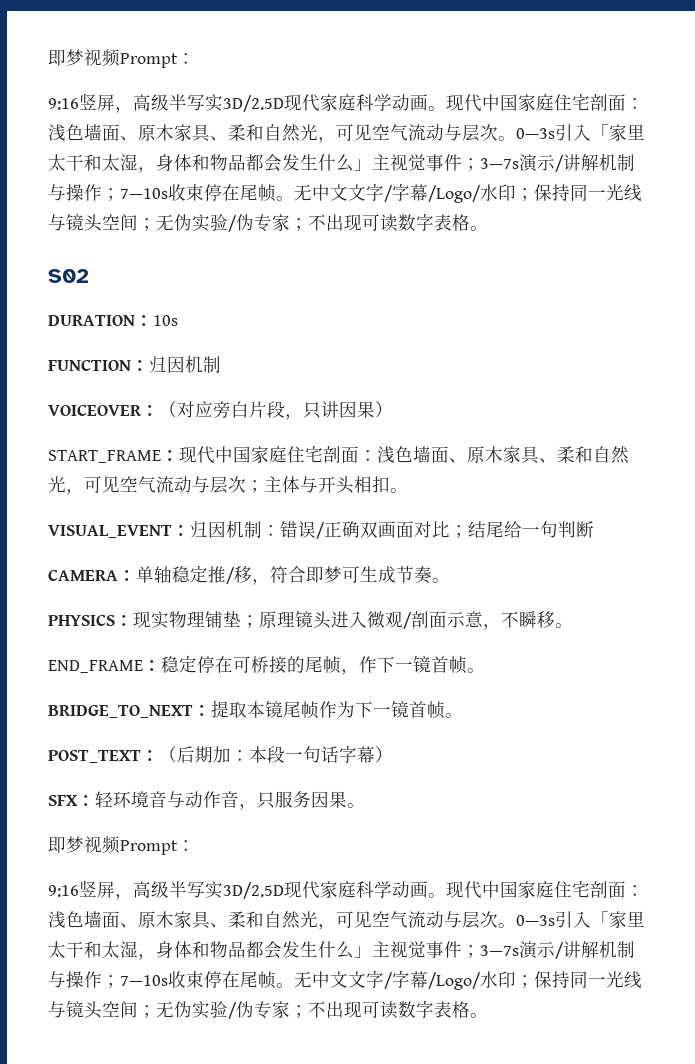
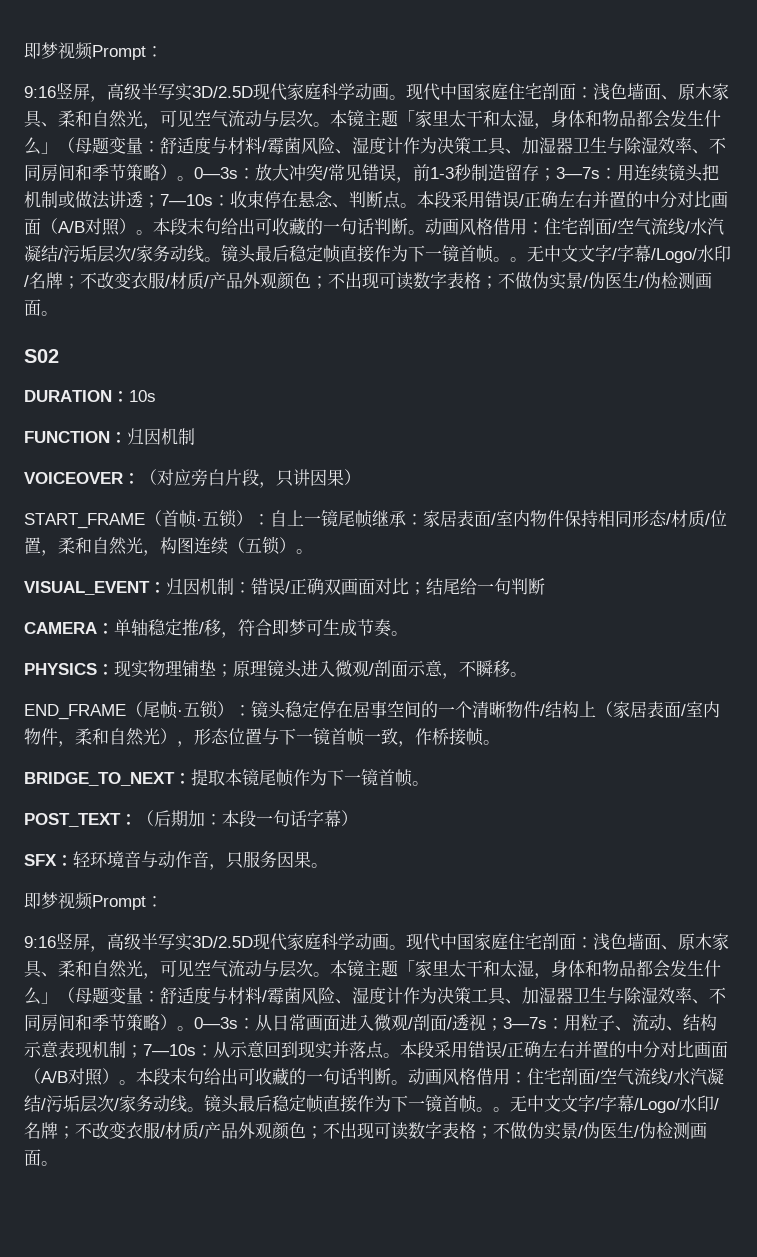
[516,124,591,141] 0—3s引入 -> [330,109,398,127] 本镜主题
[372,153,635,172] [48,183,642,203] [48,213,470,232] 主视觉事件；3—7s演示/讲解机制与操作；7—10s收束停在尾帧。无中文文字/字幕/Logo/水印；保持同一光线与镜头空间；无伪实验/伪专家；不出现可读数字表格 -> [58,137,726,155] [24,163,719,183] [24,191,728,209] [24,218,724,236] [24,244,731,263] [24,272,712,290] [24,299,41,316] （母题变量：舒适度与材料/霉菌风险、湿度计作为决策工具、加湿器卫生与除湿效率、不同房间和季节策略）。0—3s：放大冲突/常见错误，前1-3秒制造留存；3—7s：用连续镜头把机制或做法讲透；7—10s：收束停在悬念、判断点。本段采用错误/正确左右并置的中分对比画面（A/B对照）。本段末句给出可收藏的一句话判断。动画风格借用：住宅剖面/空气流线/水汽凝结/污垢层次/家务动线。镜头最后稳定帧直接作为下一镜首帧。。无中文文字/字幕/Logo/水印/名牌；不改变衣服/材质/产品外观颜色；不出现可读数字表格；不做伪实景/伪医生/伪检测画面
[161,446,629,464] [48,476,390,495] ：现代中国家庭住宅剖面：浅色墙面、原木家具、柔和自然光，可见空气流动与层次；主体与开头相扣 -> [145,509,727,528] [24,536,296,556] （首帧·五锁）：自上一镜尾帧继承：家居表面/室内物件保持相同形态/材质/位置，柔和自然光，构图连续（五锁）
[143,655,449,675] ：稳定停在可桥接的尾帧，作下一镜首 -> [126,700,720,719] [24,727,466,747] （尾帧·五锁）：镜头稳定停在居事空间的一个清晰物件/结构上（家居表面/室内物件，柔和自然光），形态位置与下一镜首帧一致，作桥接
[516,911,591,928] 0—3s引入 -> [330,959,398,977] 本镜主题
[372,940,635,959] [48,970,642,990] [48,1000,470,1019] 主视觉事件；3—7s演示/讲解机制与操作；7—10s收束停在尾帧。无中文文字/字幕/Logo/水印；保持同一光线与镜头空间；无伪实验/伪专家；不出现可读数字表格 -> [58,987,726,1005] [24,1014,717,1032] [24,1041,728,1059] [24,1068,724,1086] [24,1094,719,1113] [24,1122,707,1140] [24,1149,41,1166] （母题变量：舒适度与材料/霉菌风险、湿度计作为决策工具、加湿器卫生与除湿效率、不同房间和季节策略）。0—3s：从日常画面进入微观/剖面/透视；3—7s：用粒子、流动、结构示意表现机制；7—10s：从示意回到现实并落点。本段采用错误/正确左右并置的中分对比画面（A/B对照）。本段末句给出可收藏的一句话判断。动画风格借用：住宅剖面/空气流线/水汽凝结/污垢层次/家务动线。镜头最后稳定帧直接作为下一镜首帧。。无中文文字/字幕/Logo/水印/名牌；不改变衣服/材质/产品外观颜色；不出现可读数字表格；不做伪实景/伪医生/伪检测画面

